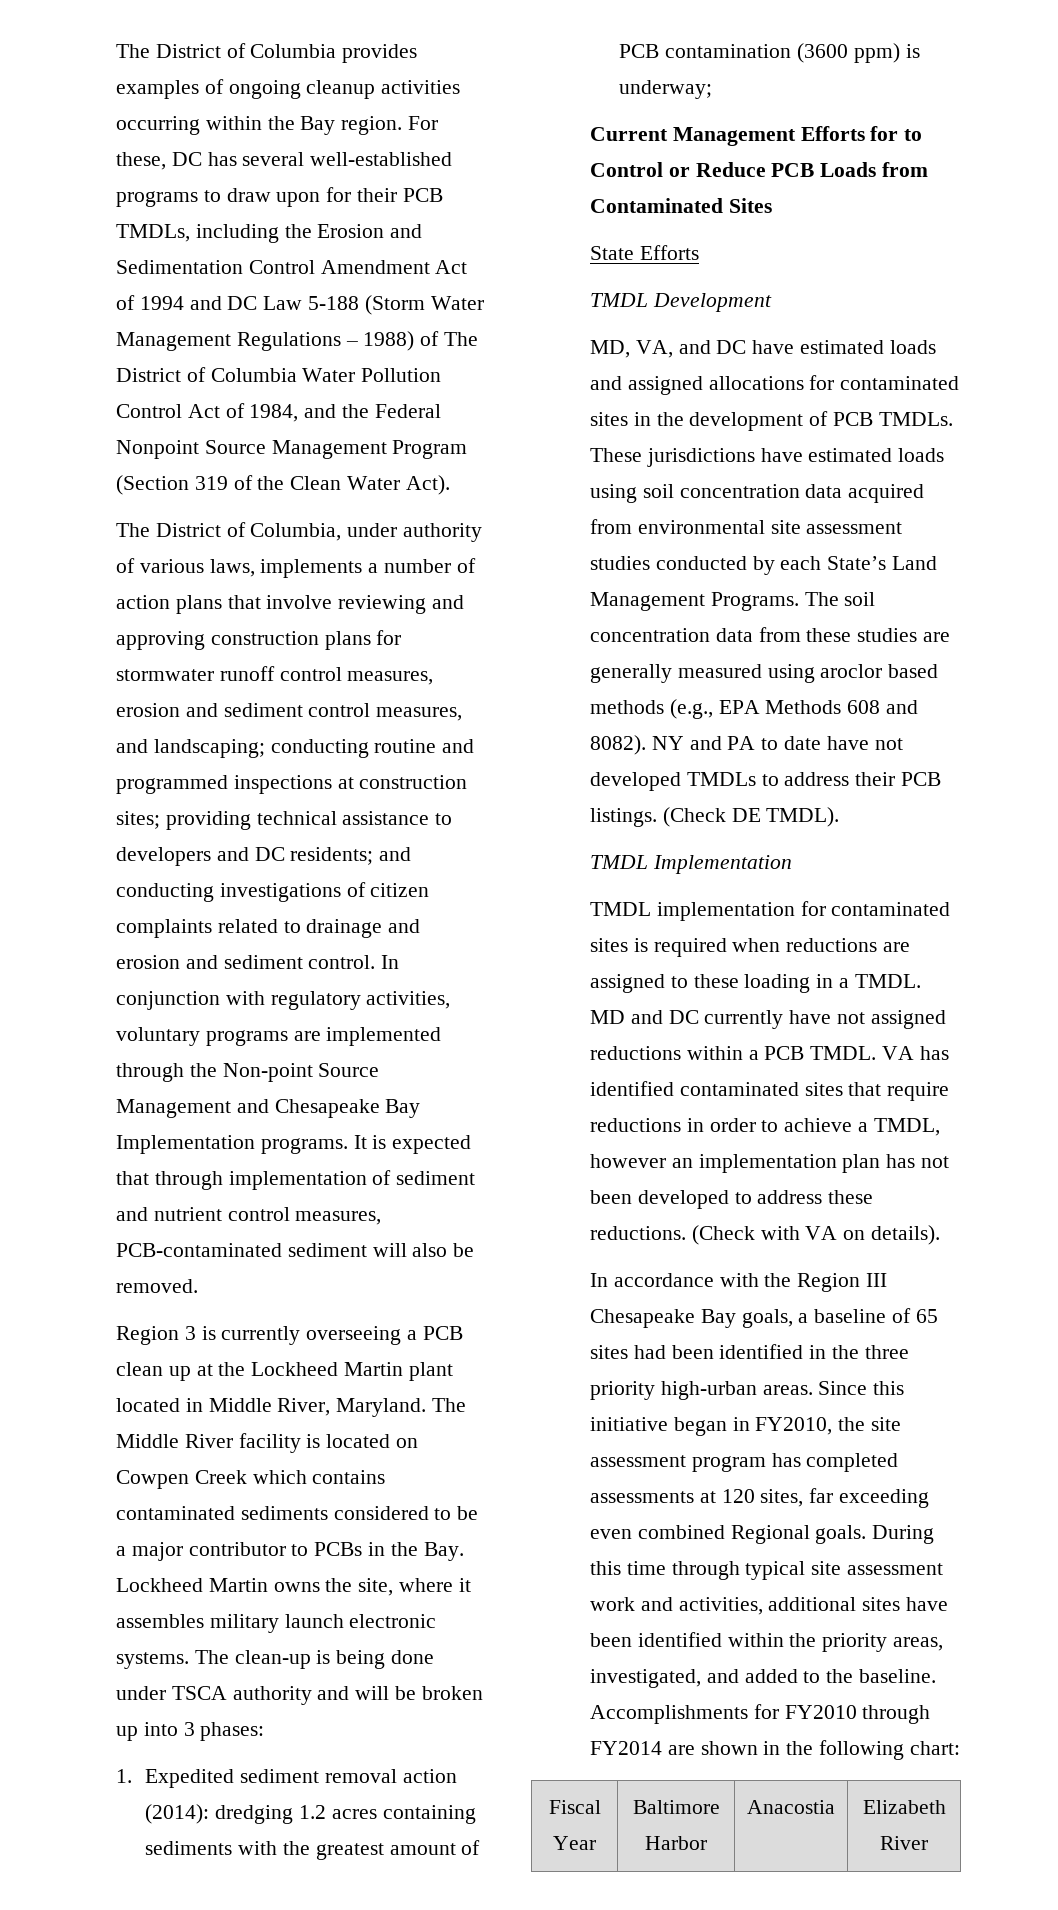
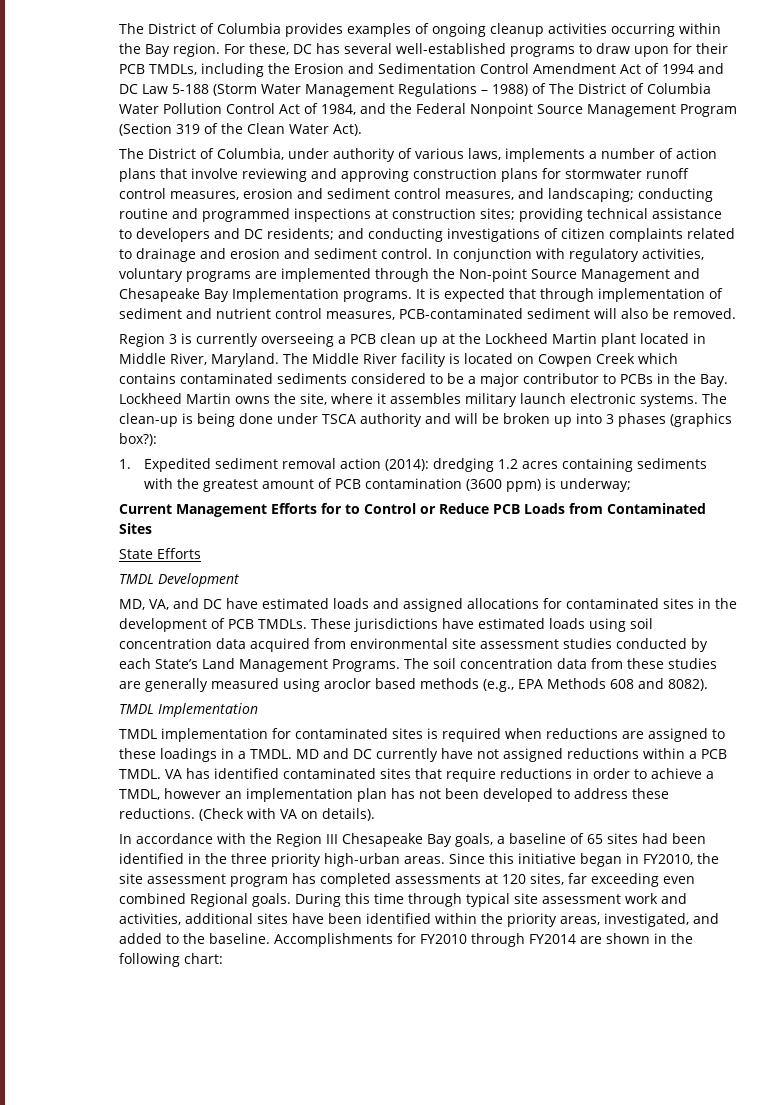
[200,1722,265,1741] phases: -> [617,413,732,427] [118,433,157,446] phases (graphics box?):
[651,736,903,750] [589,772,941,791] [589,807,840,827] NY and PA to date have not developed TMDLs to address their PCB listings. (Check DE TMDL). -> (708, 685) none
[744,974,811,993] loading -> [159,748,217,762] loadings
[548,1800,601,1814] [553,1836,596,1850] [632,1800,720,1814] [645,1836,707,1850] [747,1800,835,1814] [862,1800,946,1814] [880,1836,928,1850] // Fiscal Year | Baltimore Harbor | Anacostia | Elizabeth River -> (223, 958) none

